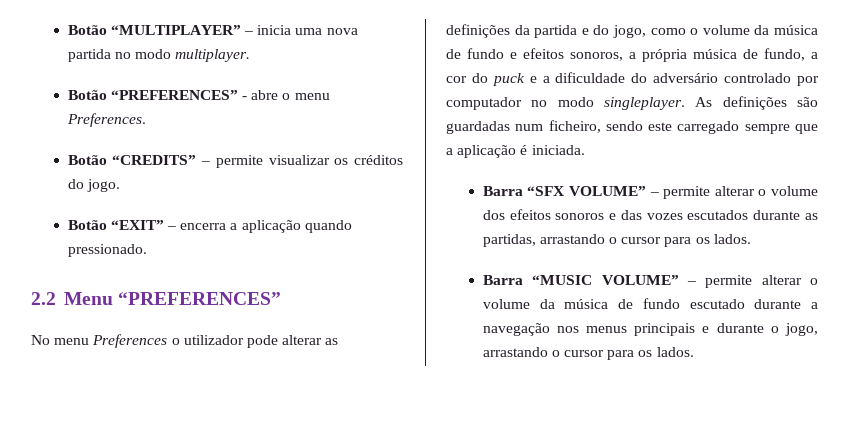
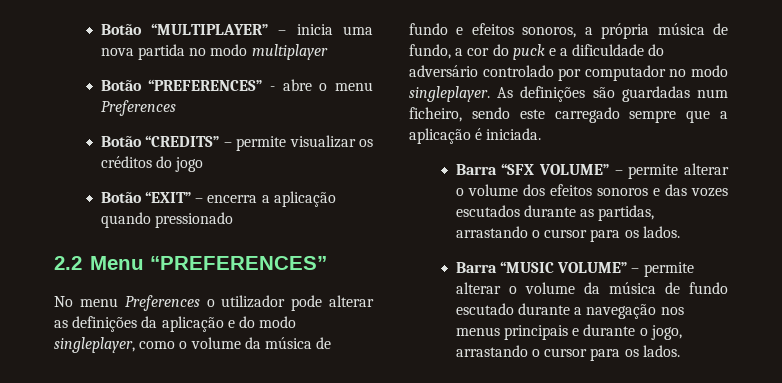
[175,49,251,62] multiplayer. -> [251,44,328,60] multiplayer
[66,113,146,127] Preferences. -> [100,100,176,116] Preferences
[86,179,120,192] jogo. -> [175,157,204,172] jogo
[67,244,147,257] pressionado. -> [154,212,233,228] pressionado
[534,25,578,38] partida -> [161,316,224,332] aplicação
[613,25,646,38] jogo, -> [259,316,297,328] [54,337,135,353] modo singleplayer,

